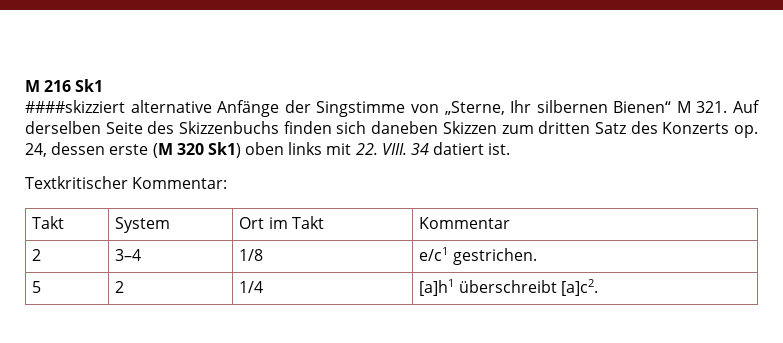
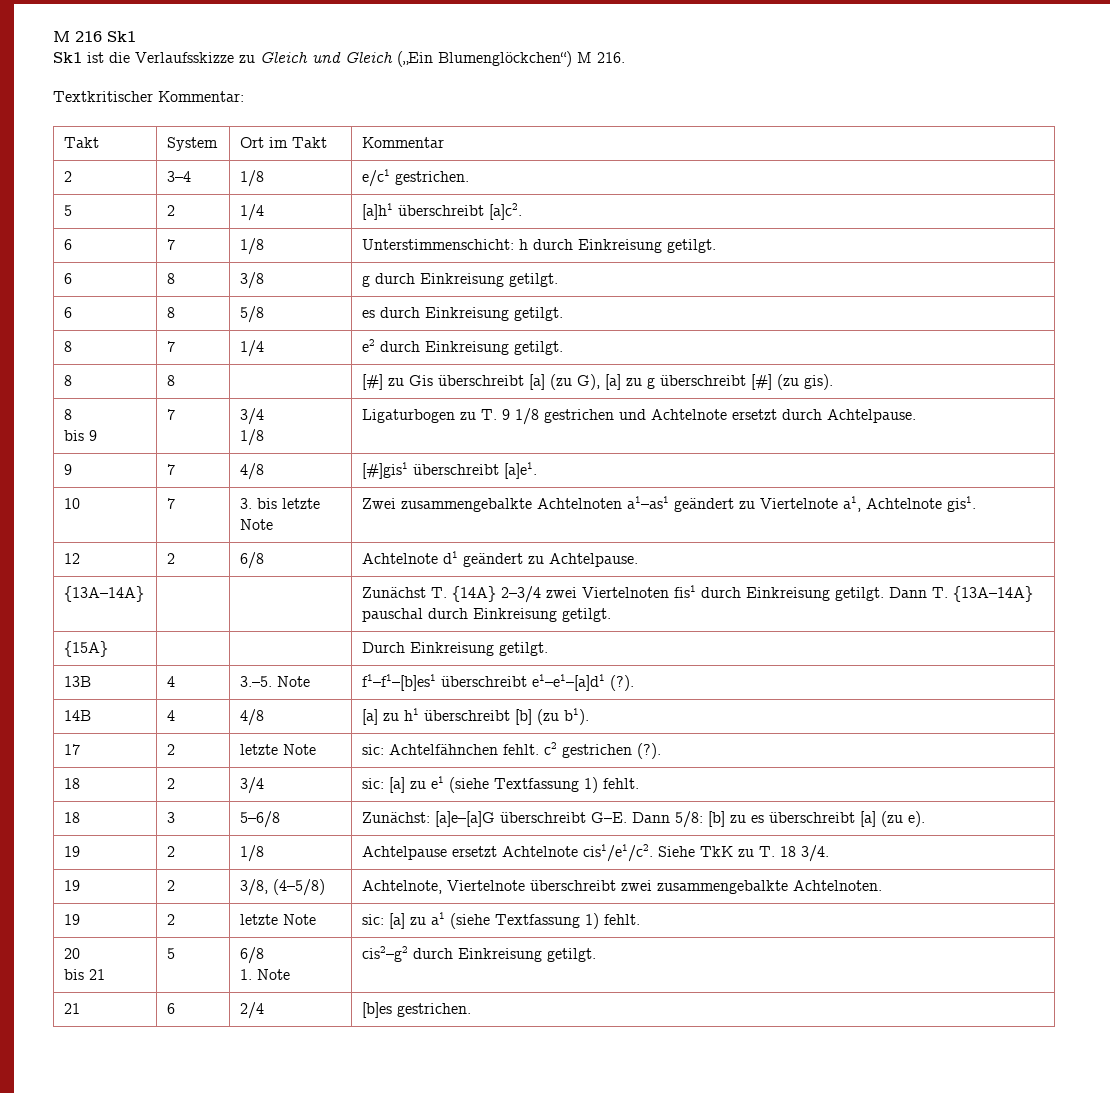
[25,100,760,117] [25,121,759,138] [25,142,511,158] ####skizziert alternative Anfänge der Singstimme von „Sterne, Ihr silbernen Bienen“ M 321. Auf derselben Seite des Skizzenbuchs finden sich daneben Skizzen zum dritten Satz des Konzerts op. 24, dessen erste (M 320 Sk1) oben links mit 22. VIII. 34 datiert ist. -> [53,51,625,67] Sk1 ist die Verlaufsskizze zu Gleich und Gleich („Ein Blumenglöckchen“) M 216.
(598, 287) none -> [64,239,73,250] [167,239,176,250] [240,238,265,255] [362,239,717,253] [64,273,73,284] [167,273,176,284] [240,272,265,289] [362,273,559,287] [64,307,73,318] [167,307,176,318] [240,306,265,323] [362,307,564,321] [64,341,73,352] [167,341,176,352] [240,340,265,357] [362,339,564,355] [64,375,73,386] [167,375,176,386] [362,374,834,390] [64,409,73,420] [64,430,98,441] [167,409,176,420] [240,408,265,425] [240,429,265,446] [362,408,917,425] [64,464,73,475] [167,464,176,475] [240,463,265,480] [362,462,538,479] [64,498,81,509] [167,498,176,509] [240,498,321,509] [240,519,274,530] [362,496,977,512] [64,553,81,564] [167,553,176,564] [240,552,265,569] [362,551,639,567] [64,586,145,602] [362,585,1034,603] [362,608,612,622] [64,641,109,657] [362,642,549,656] [64,676,92,687] [167,676,176,687] [240,676,311,687] [362,674,635,691] [64,710,92,721] [167,710,176,721] [240,709,265,726] [362,708,590,725] [64,744,81,755] [167,744,176,755] [240,744,317,755] [362,742,662,759] [64,778,81,789] [167,778,176,789] [240,777,265,794] [362,776,640,793] [64,812,81,823] [167,812,176,823] [240,811,281,828] [362,811,926,828] [64,846,81,857] [167,846,176,857] [240,845,265,862] [362,844,830,862] [64,880,81,891] [167,880,176,891] [240,879,326,896] [362,880,883,894] [64,914,81,925] [167,914,176,925] [240,914,317,925] [362,912,641,929] [64,948,81,959] [64,969,106,980] [167,948,176,959] [240,947,265,964] [240,969,291,980] [362,946,597,962] [64,1003,81,1014] [167,1003,176,1014] [240,1002,265,1019] [362,1002,472,1018] // 6 | 7 | 1/8 | Unterstimmenschicht: h durch Einkreisung getilgt. // 6 | 8 | 3/8 | g durch Einkreisung getilgt. // 6 | 8 | 5/8 | es durch Einkreisung getilgt. // 8 | 7 | 1/4 | e2 durch Einkreisung getilgt. // 8 | 8 | | [#] zu Gis überschreibt [a] (zu G), [a] zu g überschreibt [#] (zu gis). // 8 // bis 9 | 7 | 3/4 // 1/8 | Ligaturbogen zu T. 9 1/8 gestrichen und Achtelnote ersetzt durch Achtelpause. // 9 | 7 | 4/8 | [#]gis1 überschreibt [a]e1. // 10 | 7 | 3. bis letzte Note | Zwei zusammengebalkte Achtelnoten a1–as1 geändert zu Viertelnote a1, Achtelnote gis1. // 12 | 2 | 6/8 | Achtelnote d1 geändert zu Achtelpause. // {13A–14A} | | | Zunächst T. {14A} 2–3/4 zwei Viertelnoten fis1 durch Einkreisung getilgt. Dann T. {13A–14A} pauschal durch Einkreisung getilgt. // {15A} | | | Durch Einkreisung getilgt. // 13B | 4 | 3.–5. Note | f1–f1–[b]es1 überschreibt e1–e1–[a]d1 (?). // 14B | 4 | 4/8 | [a] zu h1 überschreibt [b] (zu b1). // 17 | 2 | letzte Note | sic: Achtelfähnchen fehlt. c2 gestrichen (?). // 18 | 2 | 3/4 | sic: [a] zu e1 (siehe Textfassung 1) fehlt. // 18 | 3 | 5–6/8 | Zunächst: [a]e–[a]G überschreibt G–E. Dann 5/8: [b] zu es überschreibt [a] (zu e). // 19 | 2 | 1/8 | Achtelpause ersetzt Achtelnote cis1/e1/c2. Siehe TkK zu T. 18 3/4. // 19 | 2 | 3/8, (4–5/8) | Achtelnote, Viertelnote überschreibt zwei zusammengebalkte Achtelnoten. // 19 | 2 | letzte Note | sic: [a] zu a1 (siehe Textfassung 1) fehlt. // 20 // bis 21 | 5 | 6/8 // 1. Note | cis2–g2 durch Einkreisung getilgt. // 21 | 6 | 2/4 | [b]es gestrichen.

